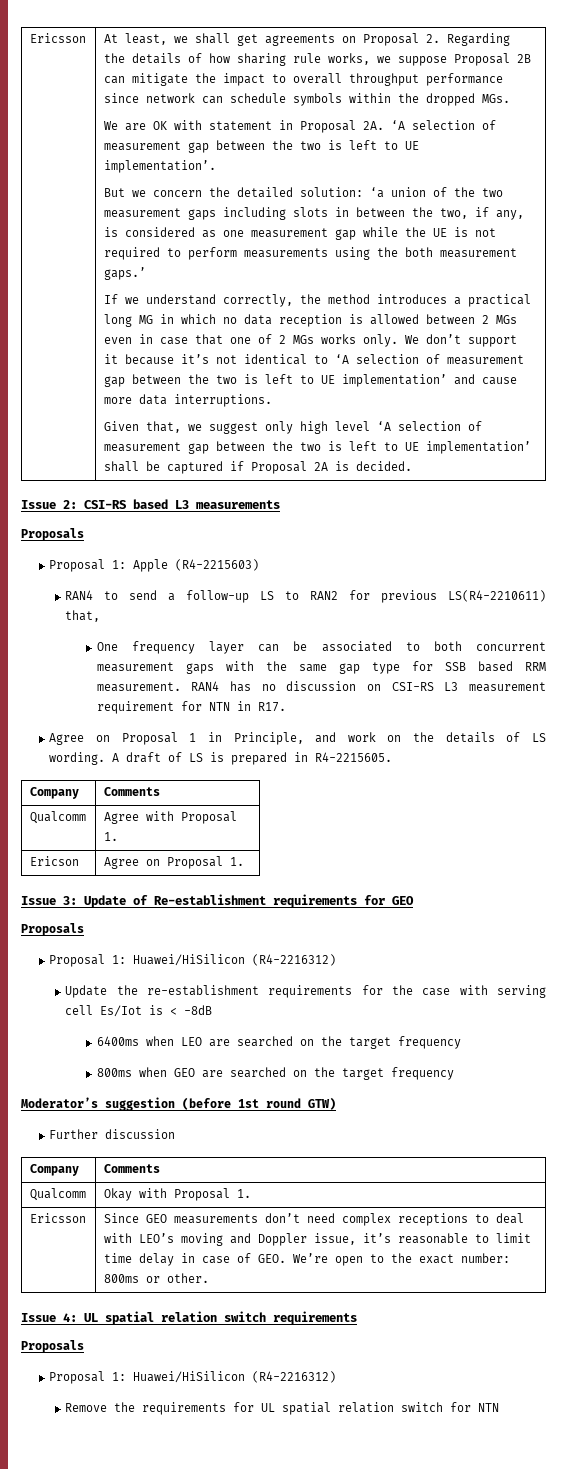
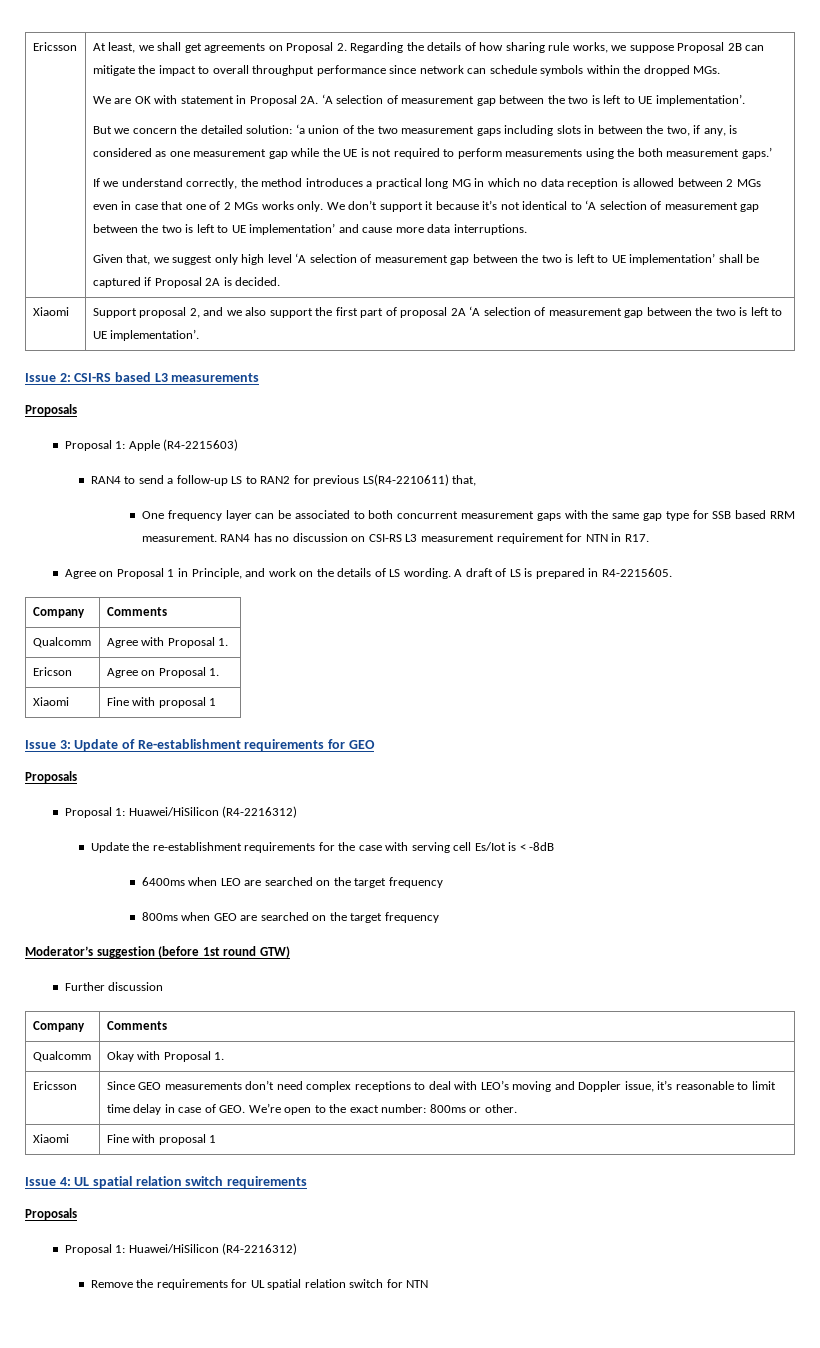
(412, 466) none -> [32,307,69,316] [92,306,783,318] [92,329,200,341] // Xiaomi | Support proposal 2, and we also support the first part of proposal 2A ‘A selection of measurement gap between the two is left to UE implementation’.
(244, 861) none -> [32,697,69,706] [106,697,217,708] // Xiaomi | Fine with proposal 1
(209, 1278) none -> [32,1134,69,1143] [106,1134,217,1145] // Xiaomi | Fine with proposal 1

